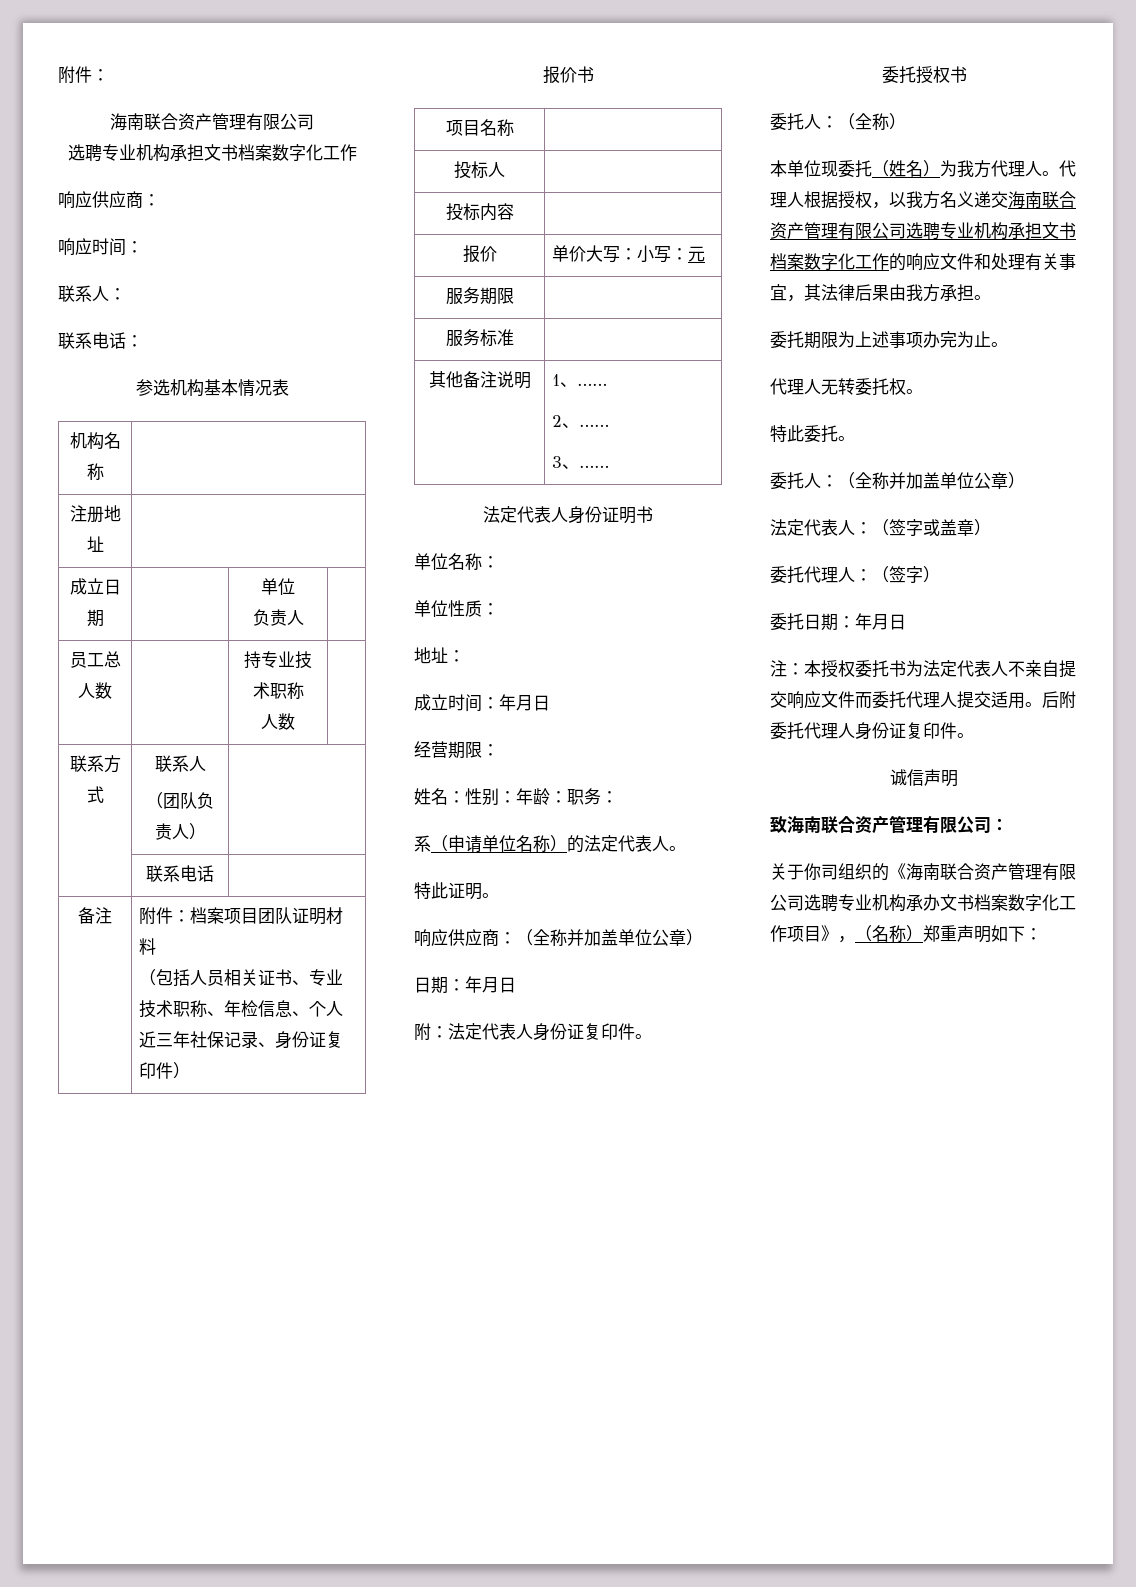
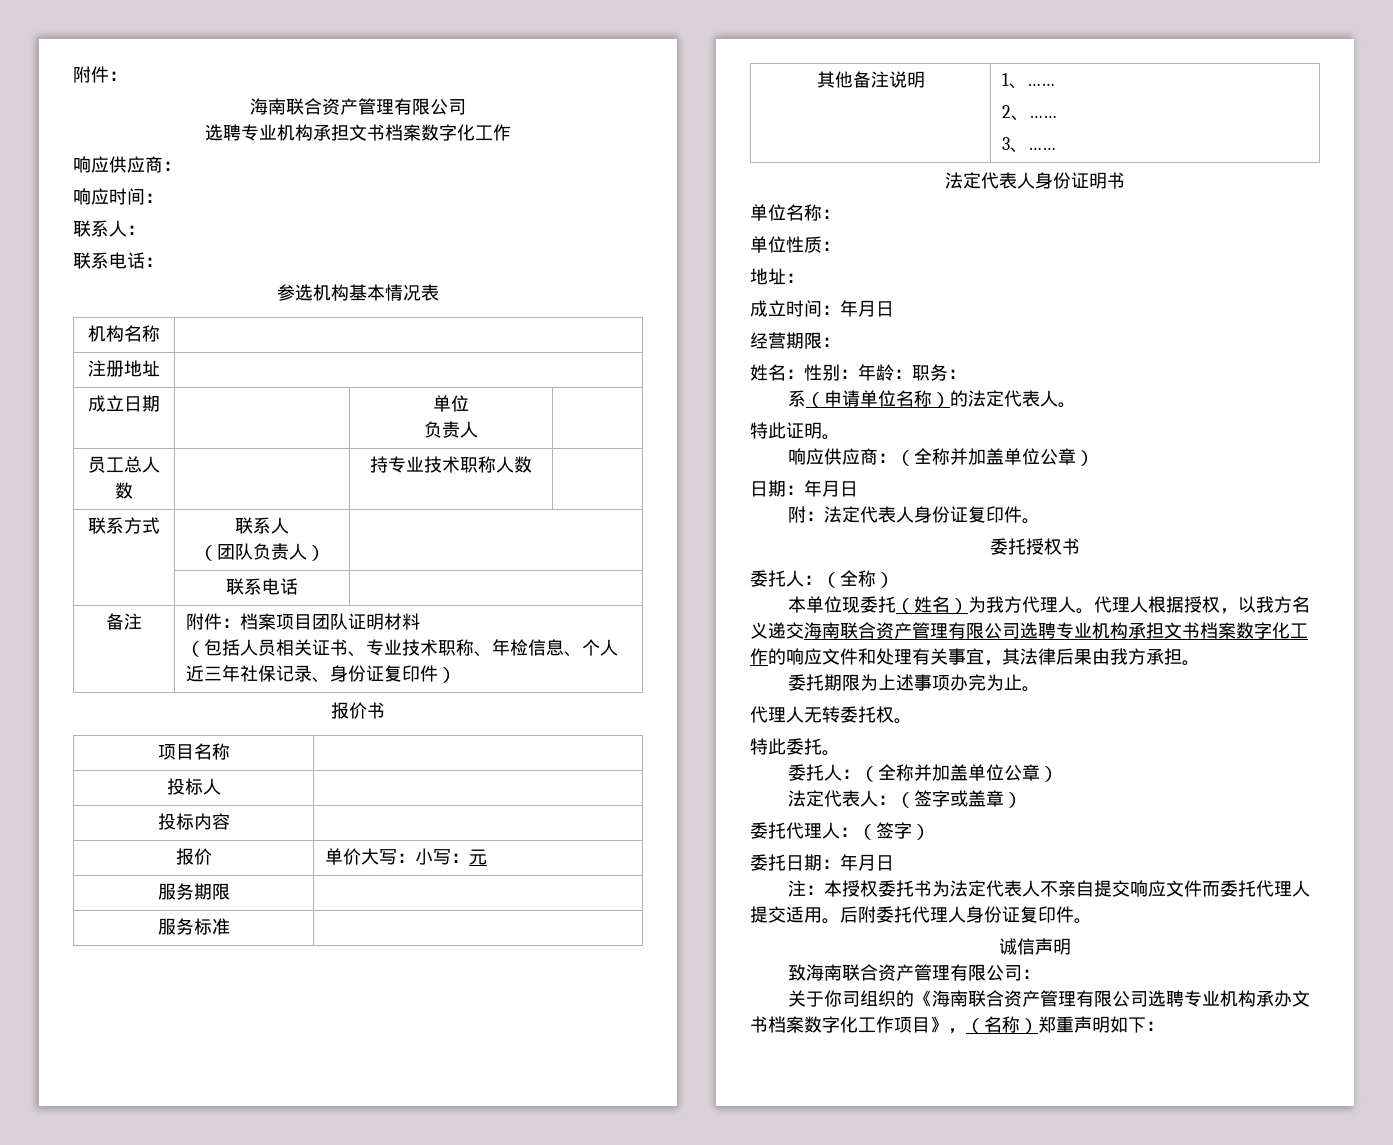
(304, 690) // -> (496, 464) none

